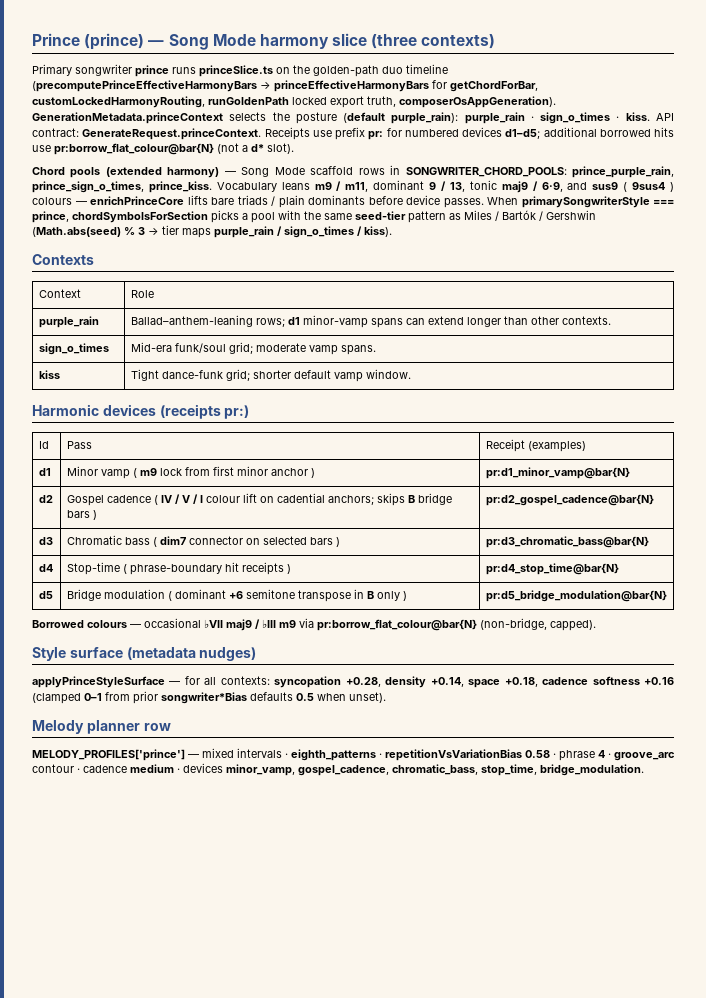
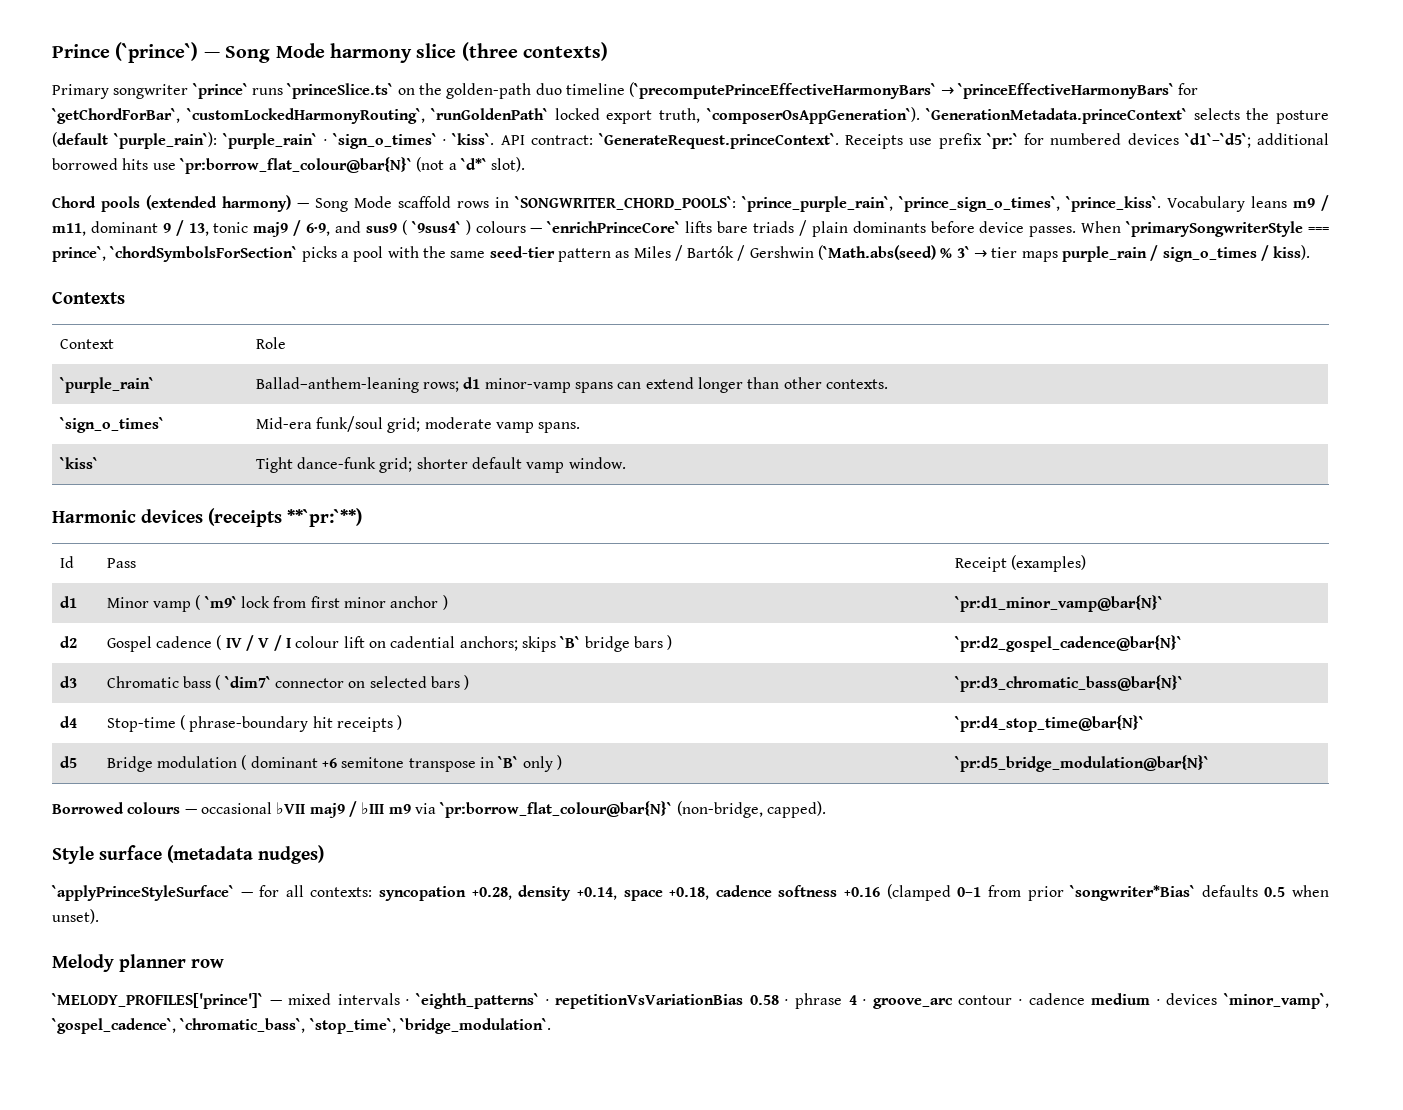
[84,33,145,50] (prince) -> [115,42,199,63] (`prince`)
[135,65,273,77] prince runs princeSlice.ts -> [191,83,394,99] `prince` runs `princeSlice.ts`
[32,80,538,92] [32,96,289,108] (precomputePrinceEffectiveHarmonyBars → princeEffectiveHarmonyBars for getChordForBar, customLockedHarmonyRouting, runGoldenPath -> [629,82,1199,99] [51,108,549,124] (`precomputePrinceEffectiveHarmonyBars` → `princeEffectiveHarmonyBars` for `getChordForBar`, `customLockedHarmonyRouting`, `runGoldenPath`
[399,96,556,108] [32,112,223,124] composerOsAppGeneration). GenerationMetadata.princeContext -> [705,107,1188,124] `composerOsAppGeneration`). `GenerationMetadata.princeContext`
[391,112,650,124] purple_rain): purple_rain · sign_o_times · kiss. -> [113,132,495,149] `purple_rain`): `purple_rain` · `sign_o_times` · `kiss`.
[82,128,262,140] GenerateRequest.princeContext. -> [598,133,839,149] `GenerateRequest.princeContext`.
[368,131,384,140] pr: -> [985,133,1018,149] `pr:`
[505,129,541,139] d1–d5; -> [1183,133,1251,148] `d1`–`d5`;
[54,143,214,155] pr:borrow_flat_colour@bar{N} -> [178,157,412,174] `pr:borrow_flat_colour@bar{N}`
[251,144,264,152] d* -> [459,158,487,170] `d*`
[405,166,674,178] [32,181,212,193] SONGWRITER_CHORD_POOLS: prince_purple_rain, prince_sign_o_times, prince_kiss. -> [514,196,1161,212] `SONGWRITER_CHORD_POOLS`: `prince_purple_rain`, `prince_sign_o_times`, `prince_kiss`.
[632,182,666,190] 9sus4 -> [410,221,461,233] `9sus4`
[90,196,184,205] enrichPrinceCore -> [546,221,681,233] `enrichPrinceCore`
[521,196,674,208] [32,211,208,223] primarySongwriterStyle === prince, chordSymbolsForSection -> [1125,221,1329,237] [52,246,298,262] `primarySongwriterStyle === prince`, `chordSymbolsForSection`
[32,227,145,237] (Math.abs(seed) % 3 -> [818,245,970,260] (`Math.abs(seed) % 3`
[38,316,99,328] purple_rain -> [58,377,154,393] `purple_rain`
[38,343,109,355] sign_o_times -> [58,417,164,433] `sign_o_times`
[38,370,60,379] kiss -> [58,457,98,469] `kiss`
[224,405,250,419] pr:) -> [287,508,362,527] **`pr:`**)
[139,468,157,476] m9 -> [203,596,237,608] `m9`
[485,467,630,479] pr:d1_minor_vamp@bar{N} -> [953,595,1163,612] `pr:d1_minor_vamp@bar{N}`
[407,495,415,503] B -> [559,636,581,648] `B`
[485,494,654,506] pr:d2_gospel_cadence@bar{N} -> [953,635,1182,652] `pr:d2_gospel_cadence@bar{N}`
[159,536,186,545] dim7 -> [223,676,271,688] `dim7`
[485,536,649,548] pr:d3_chromatic_bass@bar{N} -> [953,675,1183,692] `pr:d3_chromatic_bass@bar{N}`
[485,563,619,575] pr:d4_stop_time@bar{N} -> [953,715,1144,732] `pr:d4_stop_time@bar{N}`
[366,591,374,599] B -> [497,756,519,768] `B`
[485,590,667,602] pr:d5_bridge_modulation@bar{N} -> [953,755,1209,772] `pr:d5_bridge_modulation@bar{N}`
[317,619,477,631] pr:borrow_flat_colour@bar{N} -> [439,801,673,818] `pr:borrow_flat_colour@bar{N}`
[32,676,165,688] applyPrinceStyleSurface -> [51,885,234,901] `applyPrinceStyleSurface`
[161,692,247,704] songwriter*Bias -> [1069,885,1196,901] `songwriter*Bias`
[32,749,185,761] MELODY_PROFILES['prince'] -> [51,993,263,1009] `MELODY_PROFILES['prince']`
[291,749,376,761] eighth_patterns -> [415,993,539,1009] `eighth_patterns`
[226,764,644,776] minor_vamp, gospel_cadence, chromatic_bass, stop_time, bridge_modulation. -> [1223,993,1329,1009] [51,1018,551,1034] `minor_vamp`, `gospel_cadence`, `chromatic_bass`, `stop_time`, `bridge_modulation`.

